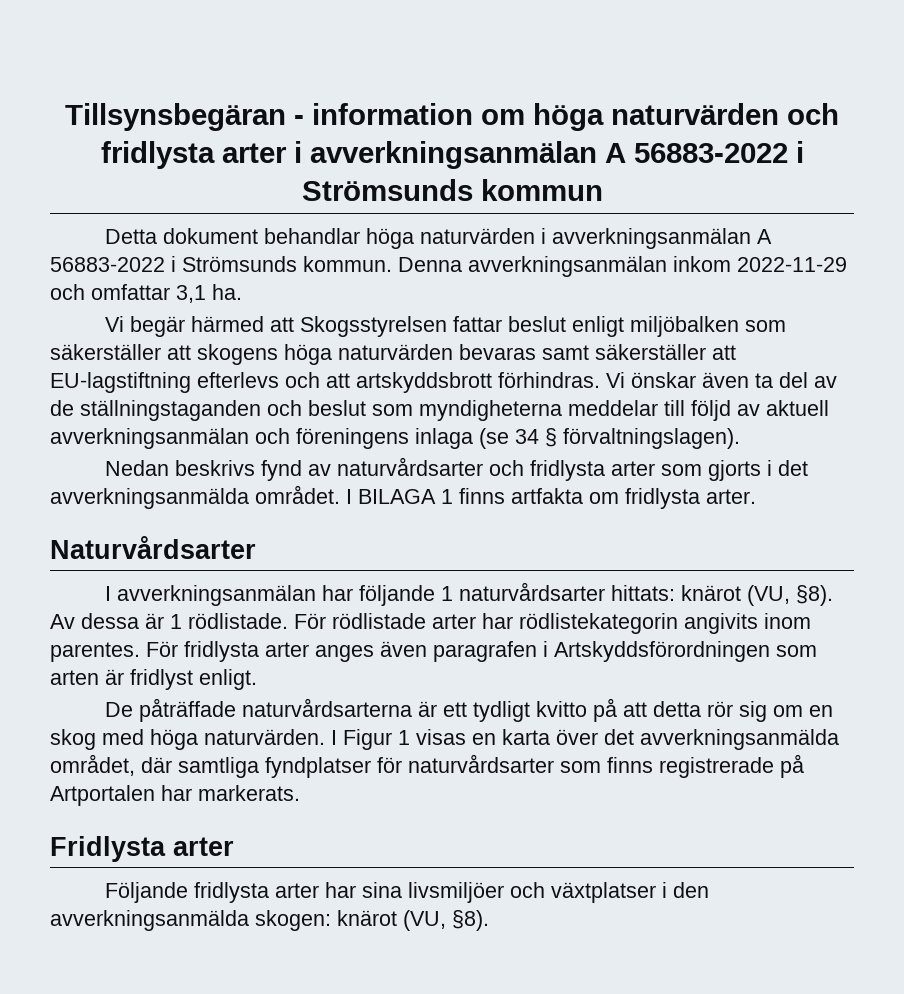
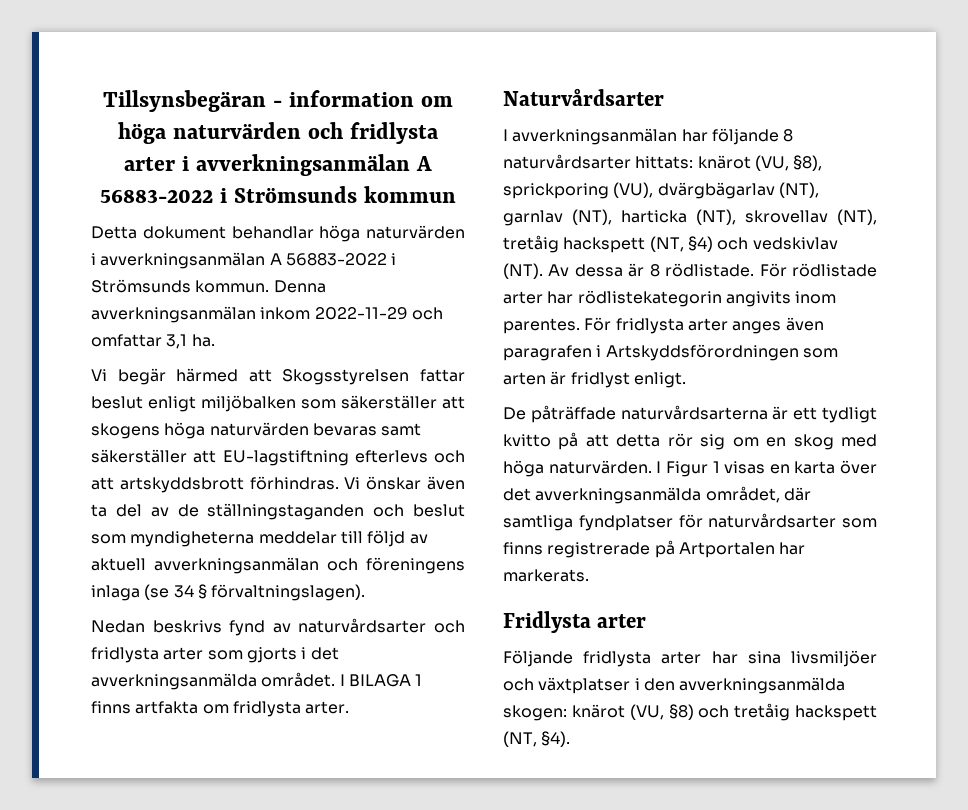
[441,586,454,601] 1 -> [783,129,794,142] 8
[796,585,834,606] §8). -> [793,155,823,171] [503,182,819,199] [503,209,877,226] [503,235,838,253] [503,263,543,279] §8), sprickporing (VU), dvärgbägarlav (NT), garnlav (NT), harticka (NT), skrovellav (NT), tretåig hackspett (NT, §4) och vedskivlav (NT).
[170,614,182,629] 1 -> [649,264,660,277] 8
[452,910,489,931] §8). -> [668,703,877,721] [503,731,571,747] §8) och tretåig hackspett (NT, §4).

